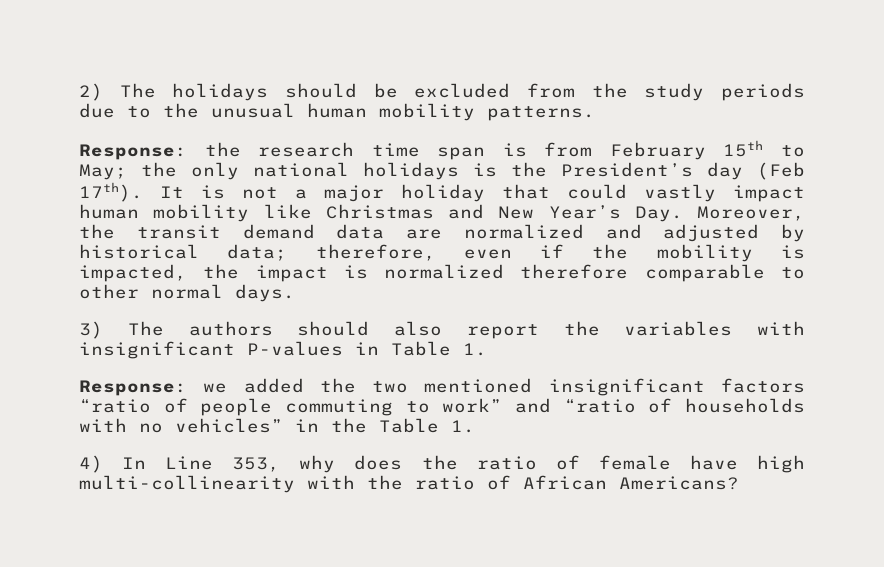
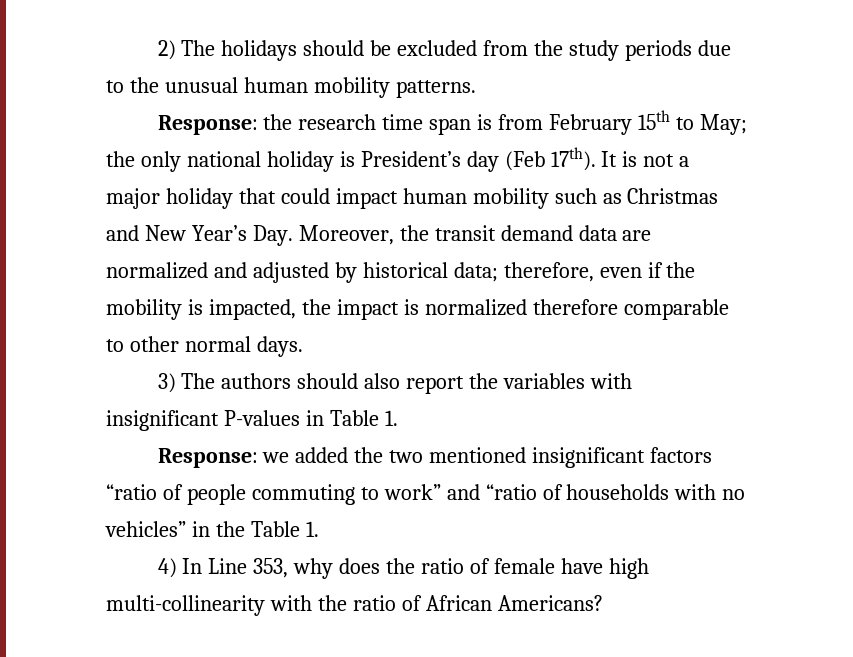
[363,162,547,180] holidays is the -> [266,151,355,172] holiday is
[644,184,716,202] vastly -> (330, 196) none
[263,204,312,219] like -> [554,188,622,204] such as

